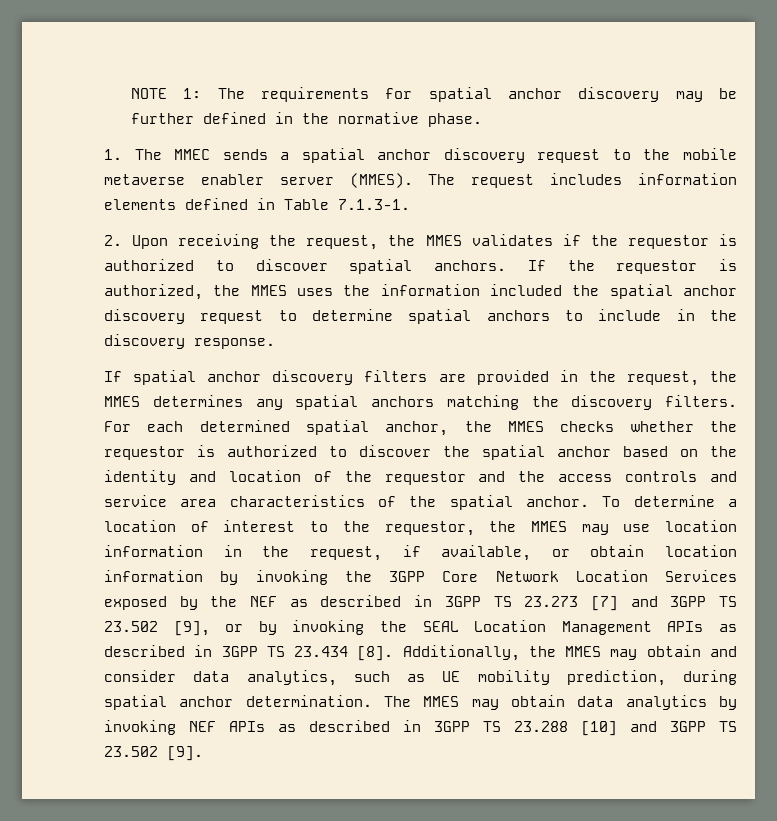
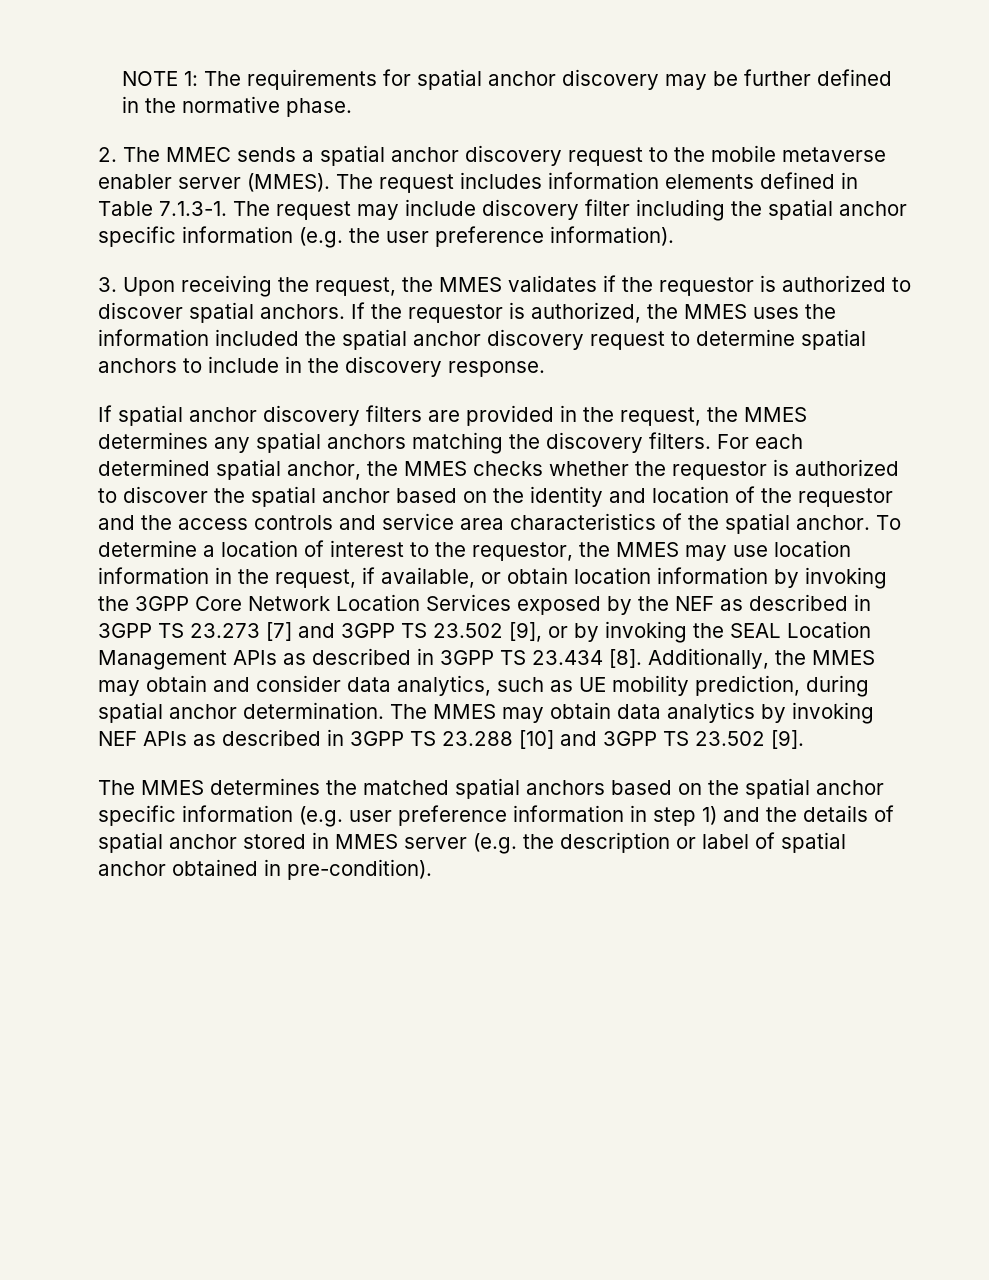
[104,149,123,160] 1. -> [98,147,118,162] 2.
[104,235,123,246] // 2. -> [233,199,908,221] [98,226,675,248] [98,277,118,292] The request may include discovery filter including the spatial anchor specific information (e.g. the user preference information). // 3.
(204, 753) none -> [98,778,885,799] [98,805,895,827] [98,832,847,854] [98,859,433,880] // The MMES determines the matched spatial anchors based on the spatial anchor specific information (e.g. user preference information in step 1) and the details of spatial anchor stored in MMES server (e.g. the description or label of spatial anchor obtained in pre-condition).

